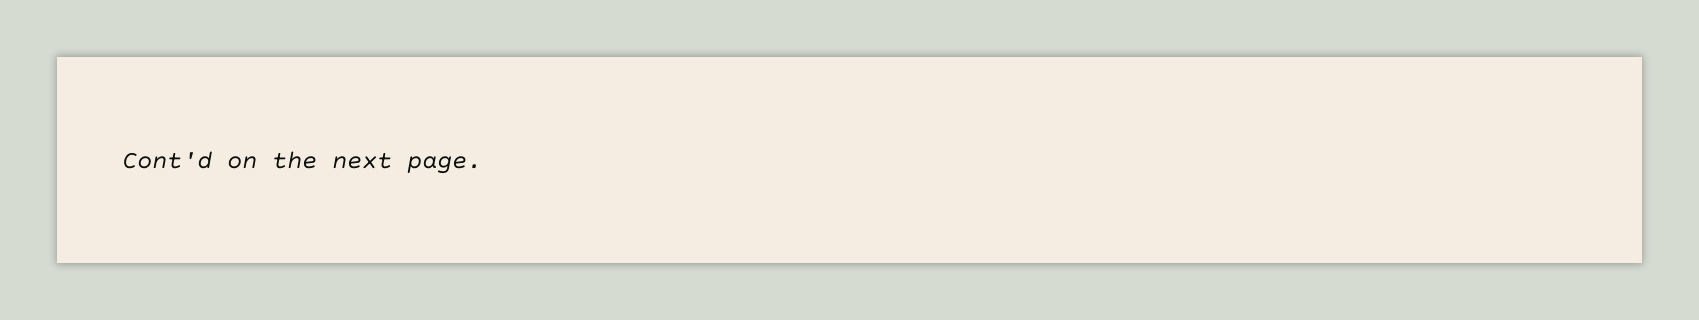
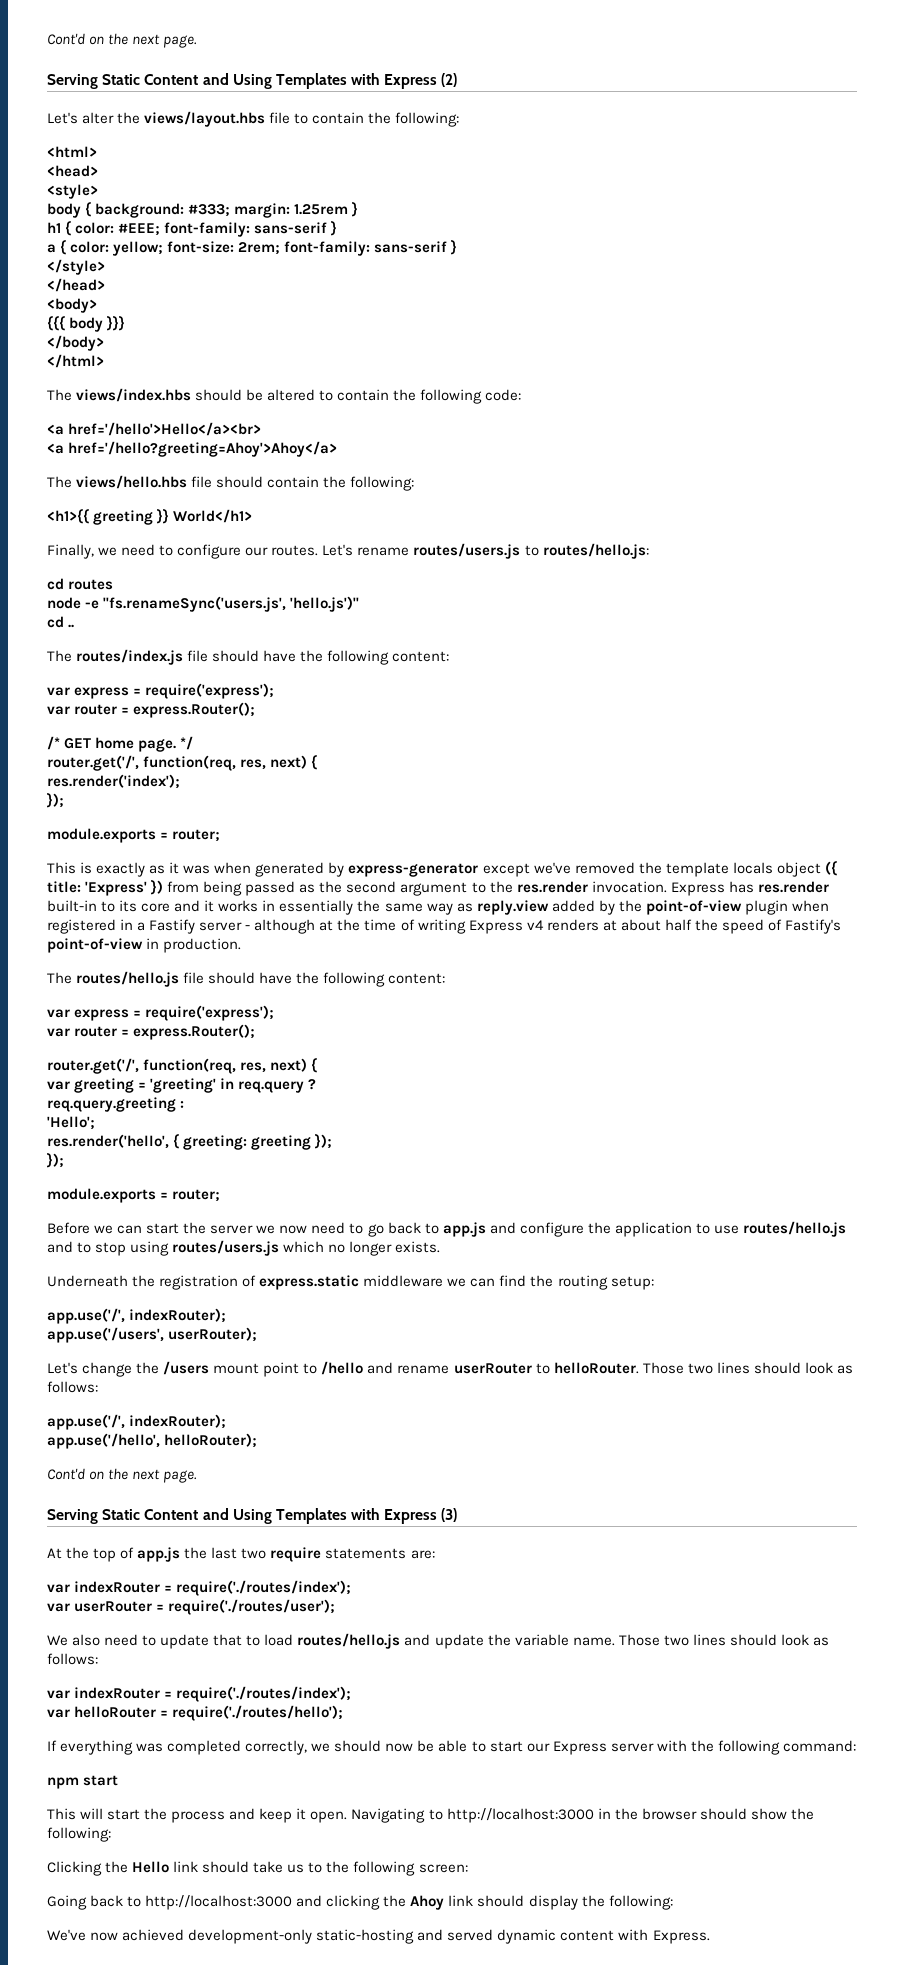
[122,151,482,174] Cont'd on the next page. -> [47,33,198,48] [47,73,458,89] [47,111,460,127] [47,146,97,158] [47,165,98,177] [47,184,98,199] [47,202,359,218] [47,221,338,237] [47,240,458,256] [47,259,105,275] [47,278,105,292] [47,298,97,313] [47,316,126,332] [47,335,104,351] [47,354,104,368] [47,388,522,404] [47,422,262,436] [47,441,338,457] [47,475,415,491] [47,509,253,525] [47,543,649,559] [47,578,114,590] [47,596,360,612] [47,616,75,628] [47,649,450,665] [47,683,275,699] [47,702,256,718] [47,736,194,752] [47,755,318,771] [47,774,180,789] [47,793,64,808] [47,828,221,843] [47,861,837,877] [47,880,829,896] [47,900,829,915] [47,919,842,934] [47,938,242,953] [47,971,446,987] [47,1005,275,1021] [47,1024,256,1040] [47,1058,318,1074] [47,1078,317,1093] [47,1097,185,1112] [47,1116,95,1130] [47,1134,333,1150] [47,1153,64,1168] [47,1188,221,1203] [47,1221,846,1237] [47,1240,441,1256] [47,1275,654,1290] [47,1308,227,1324] [47,1327,258,1343] [47,1361,853,1377] [47,1381,98,1393] [47,1414,227,1430] [47,1433,258,1449] [47,1468,198,1483] [47,1508,458,1524] [47,1547,435,1562] [47,1580,352,1596] [47,1599,336,1615] [47,1633,829,1649] [47,1653,98,1665] [47,1686,352,1702] [47,1705,344,1721] [47,1740,856,1755] [47,1775,119,1789] [47,1808,814,1823] [47,1827,111,1842] [47,1861,468,1876] [47,1895,673,1910] [47,1929,710,1944] Cont'd on the next page. // Serving Static Content and Using Templates with Express (2) // Let's alter the views/layout.hbs file to contain the following: // <html> // <head> // <style> // body { background: #333; margin: 1.25rem } // h1 { color: #EEE; font-family: sans-serif } // a { color: yellow; font-size: 2rem; font-family: sans-serif } // </style> // </head> // <body> // {{{ body }}} // </body> // </html> // The views/index.hbs should be altered to contain the following code: // <a href='/hello'>Hello</a><br> // <a href='/hello?greeting=Ahoy'>Ahoy</a> // The views/hello.hbs file should contain the following: // <h1>{{ greeting }} World</h1> // Finally, we need to configure our routes. Let's rename routes/users.js to routes/hello.js: // cd routes // node -e "fs.renameSync('users.js', 'hello.js')" // cd .. // The routes/index.js file should have the following content: // var express = require('express'); // var router = express.Router(); // /* GET home page. */ // router.get('/', function(req, res, next) { // res.render('index'); // }); // module.exports = router; // This is exactly as it was when generated by express-generator except we've removed the template locals object ({ title: 'Express' }) from being passed as the second argument to the res.render invocation. Express has res.render built-in to its core and it works in essentially the same way as reply.view added by the point-of-view plugin when registered in a Fastify server - although at the time of writing Express v4 renders at about half the speed of Fastify's point-of-view in production. // The routes/hello.js file should have the following content: // var express = require('express'); // var router = express.Router(); // router.get('/', function(req, res, next) { // var greeting = 'greeting' in req.query ? // req.query.greeting : // 'Hello'; // res.render('hello', { greeting: greeting }); // }); // module.exports = router; // Before we can start the server we now need to go back to app.js and configure the application to use routes/hello.js and to stop using routes/users.js which no longer exists. // Underneath the registration of express.static middleware we can find the routing setup: // app.use('/', indexRouter); // app.use('/users', userRouter); // Let's change the /users mount point to /hello and rename userRouter to helloRouter. Those two lines should look as follows: // app.use('/', indexRouter); // app.use('/hello', helloRouter); // Cont'd on the next page. // Serving Static Content and Using Templates with Express (3) // At the top of app.js the last two require statements are: // var indexRouter = require('./routes/index'); // var userRouter = require('./routes/user'); // We also need to update that to load routes/hello.js and update the variable name. Those two lines should look as follows: // var indexRouter = require('./routes/index'); // var helloRouter = require('./routes/hello'); // If everything was completed correctly, we should now be able to start our Express server with the following command: // npm start // This will start the process and keep it open. Navigating to http://localhost:3000 in the browser should show the following: // Clicking the Hello link should take us to the following screen: // Going back to http://localhost:3000 and clicking the Ahoy link should display the following: // We've now achieved development-only static-hosting and served dynamic content with Express.

